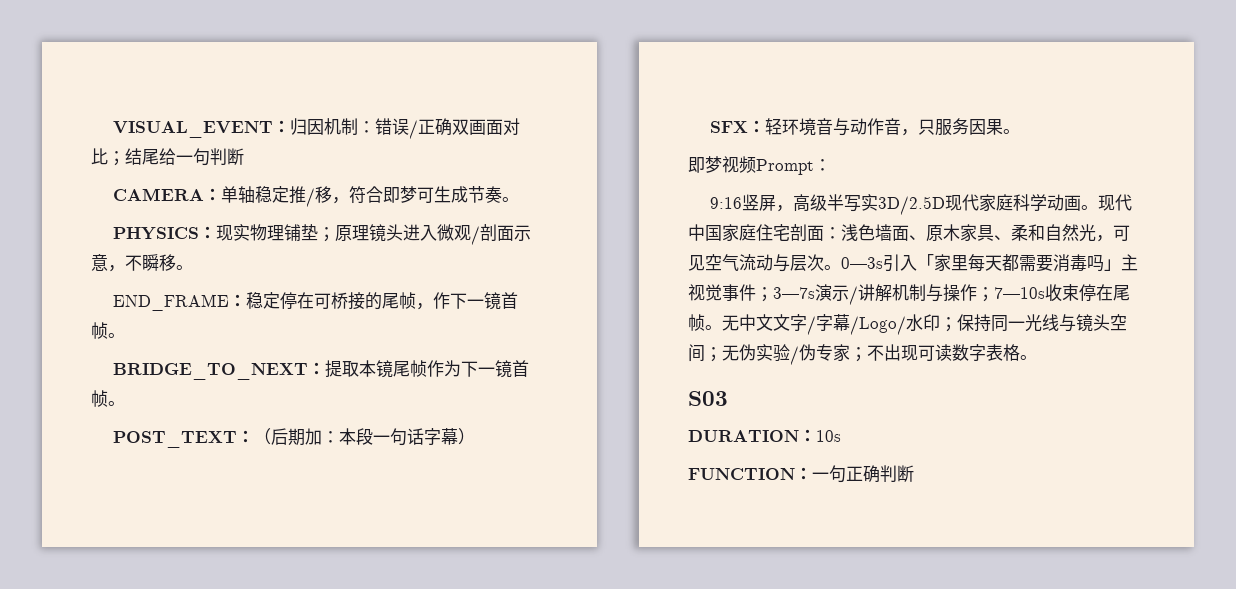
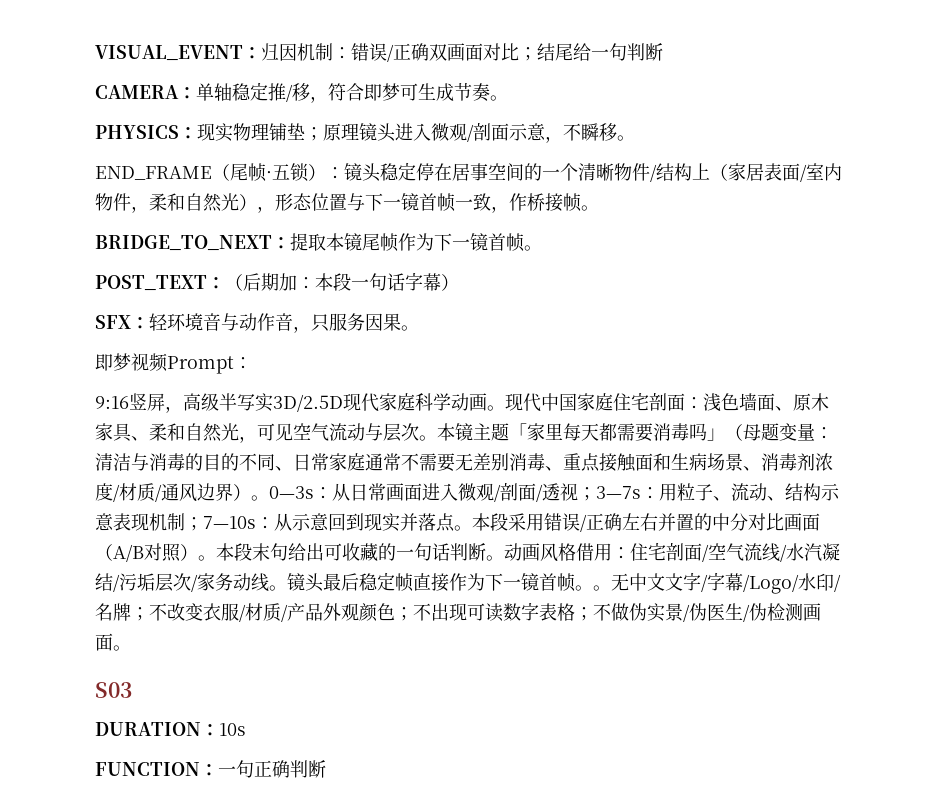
[229,292,519,310] ：稳定停在可桥接的尾帧，作下一镜首 -> [212,162,842,182] [95,193,563,213] （尾帧·五锁）：镜头稳定停在居事空间的一个清晰物件/结构上（家居表面/室内物件，柔和自然光），形态位置与下一镜首帧一致，作桥接
[841,254,917,272] 0—3s引入 -> [437,423,509,441] 本镜主题
[1121,254,1138,271] [688,284,1130,305] [688,314,705,331] 主视觉事件；3—7s演示/讲解机制与操作；7—10s收束停在尾帧 -> [725,423,833,441] [95,453,833,472] [95,483,840,502] [95,513,820,532] [95,542,840,562] [95,572,593,592] （母题变量：清洁与消毒的目的不同、日常家庭通常不需要无差别消毒、重点接触面和生病场景、消毒剂浓度/材质/通风边界）。0—3s：从日常画面进入微观/剖面/透视；3—7s：用粒子、流动、结构示意表现机制；7—10s：从示意回到现实并落点。本段采用错误/正确左右并置的中分对比画面（A/B对照）。本段末句给出可收藏的一句话判断。动画风格借用：住宅剖面/空气流线/水汽凝结/污垢层次/家务动线。镜头最后稳定帧直接作为下一镜首帧。
[940,314,1127,332] [688,344,850,365] ；保持同一光线与镜头空间；无伪实验/伪专家 -> [834,574,841,592] [95,603,395,622] /名牌；不改变衣服/材质/产品外观颜色
(1020, 352) none -> [575,603,821,622] [95,633,113,651] ；不做伪实景/伪医生/伪检测画面

